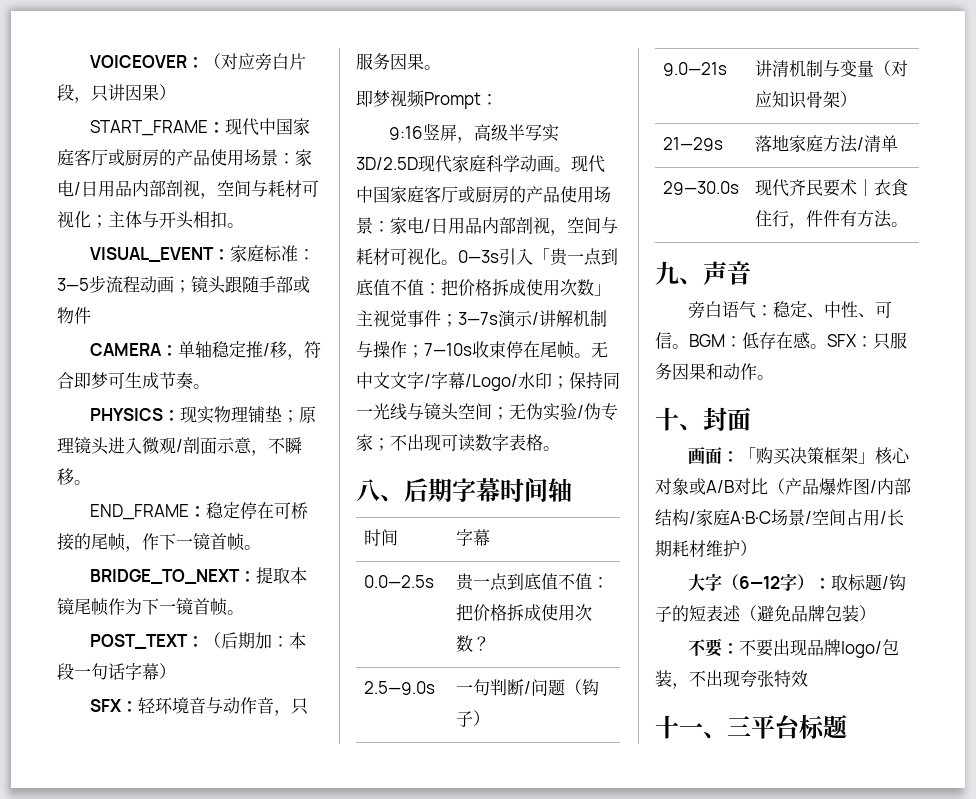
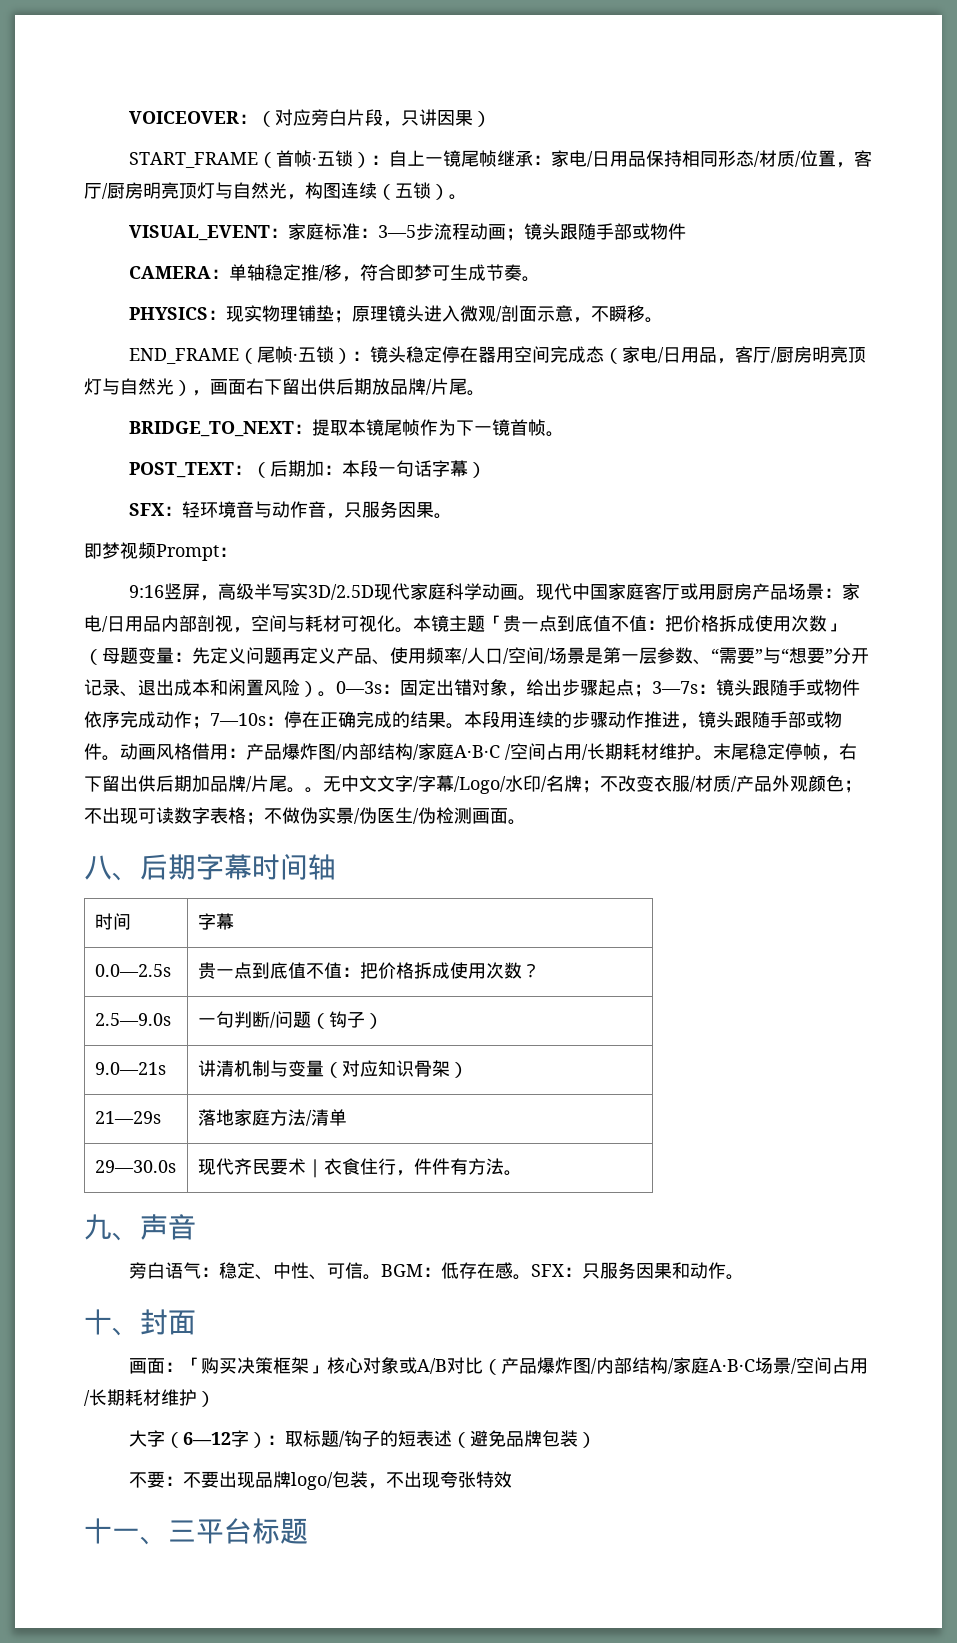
[207,118,310,136] [57,149,312,167] [57,180,319,199] [57,211,227,229] ：现代中国家庭客厅或厨房的产品使用场景：家电/日用品内部剖视，空间与耗材可视化；主体与开头相扣 -> [258,150,873,168] [84,182,449,200] （首帧·五锁）：自上一镜尾帧继承：家电/日用品保持相同形态/材质/位置，客厅/厨房明亮顶灯与自然光，构图连续（五锁）
[188,502,308,519] [57,532,245,552] ：稳定停在可桥接的尾帧，作下一镜首帧 -> [239,346,867,364] [84,378,467,396] （尾帧·五锁）：镜头稳定停在器用空间完成态（家电/日用品，客厅/厨房明亮顶灯与自然光），画面右下留出供后期放品牌/片尾
[475,186,594,204] 厨房的产品使用 -> [698,583,789,600] 用厨房产品
[458,248,533,265] 0—3s引入 -> [413,615,485,632] 本镜主题
[356,310,607,328] [356,341,575,359] 主视觉事件；3—7s演示/讲解机制与操作；7—10s收束停在尾帧 -> [84,647,869,665] [84,679,860,697] [84,711,842,729] [84,743,857,761] [84,775,305,793] （母题变量：先定义问题再定义产品、使用频率/人口/空间/场景是第一层参数、“需要”与“想要”分开记录、退出成本和闲置风险）。0—3s：固定出错对象，给出步骤起点；3—7s：镜头跟随手或物件依序完成动作；7—10s：停在正确完成的结果。本段用连续的步骤动作推进，镜头跟随手部或物件。动画风格借用：产品爆炸图/内部结构/家庭A·B·C /空间占用/长期耗材维护。末尾稳定停帧，右下留出供后期加品牌/片尾。
[552,372,620,389] [356,402,618,421] [356,434,373,452] ；保持同一光线与镜头空间；无伪实验/伪专家 -> [541,775,844,793] /名牌；不改变衣服/材质/产品外观颜色
(543, 442) none -> [246,807,508,825] ；不做伪实景/伪医生/伪检测画面

